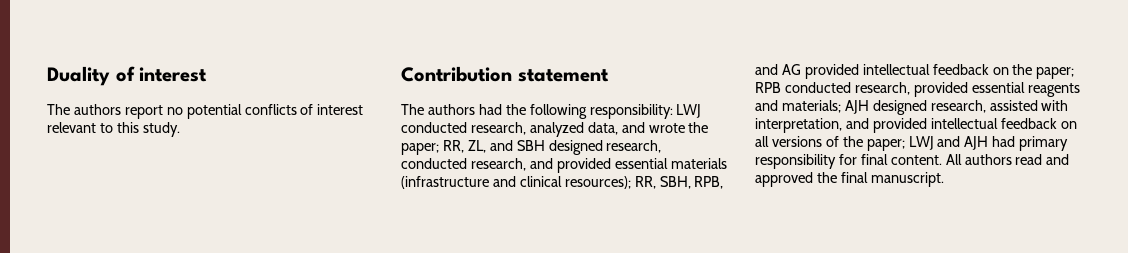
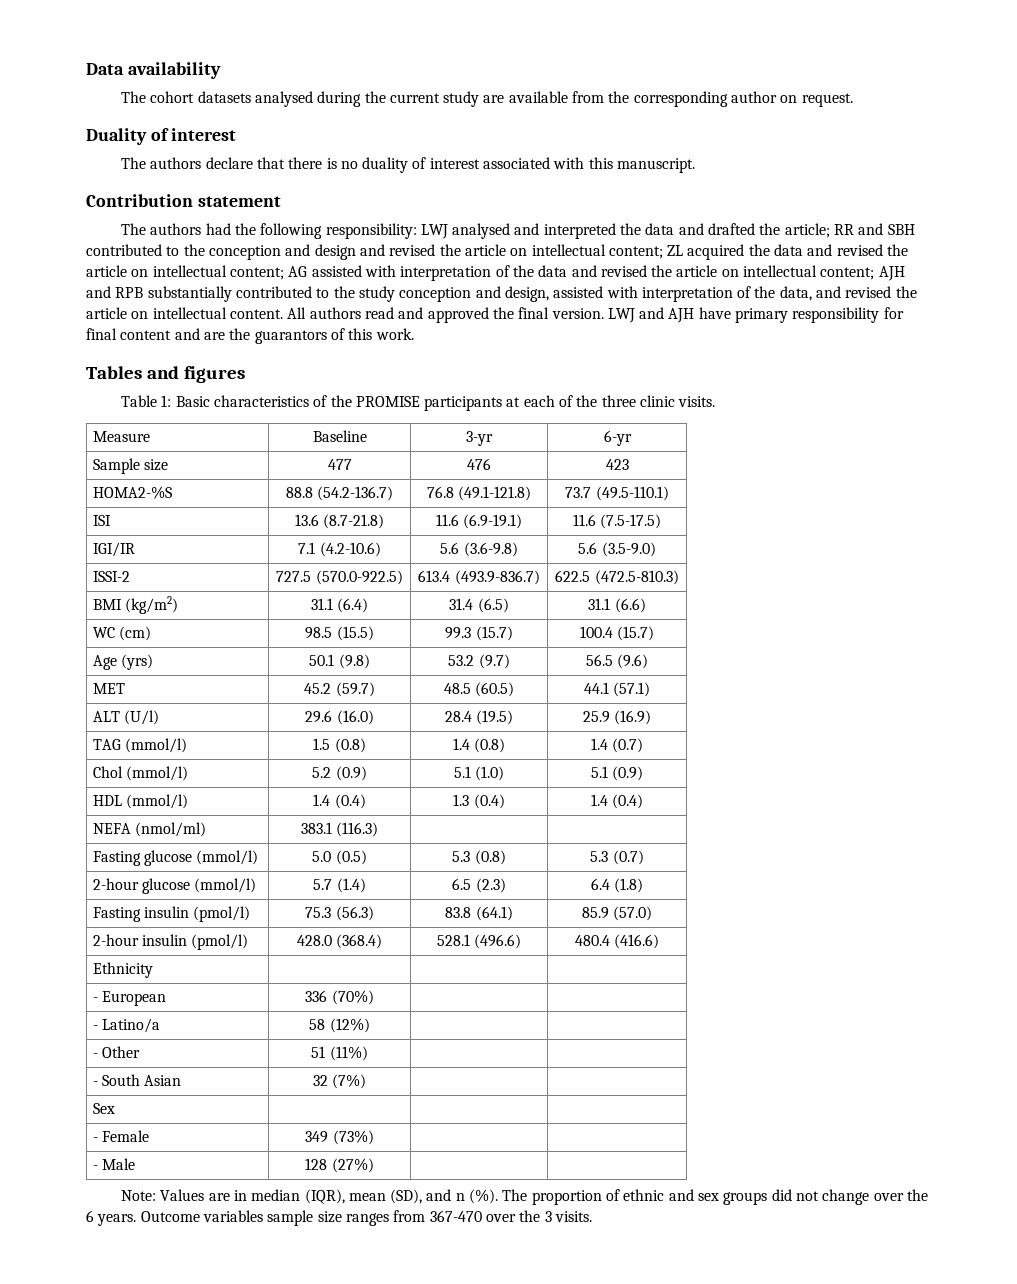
(47, 76) none -> [86,62,221,79] [120,91,853,107] Data availability // The cohort datasets analysed during the current study are available from the corresponding author on request. //
[124,104,364,119] [47,122,180,137] report no potential conflicts of interest relevant to this study. -> [205,157,696,173] declare that there is no duality of interest associated with this manuscript.
[401,122,709,137] [401,140,662,155] [401,158,727,173] [401,176,724,189] [755,64,1075,79] [755,82,1080,97] [755,100,1069,115] [755,118,1077,133] [755,136,1069,151] [755,154,888,169] conducted research, analyzed data, and wrote the paper; RR, ZL, and SBH designed research, conducted research, and provided essential materials (infrastructure and clinical resources); RR, SBH, RPB, and AG provided intellectual feedback on the paper; RPB conducted research, provided essential reagents and materials; AJH designed research, assisted with interpretation, and provided intellectual feedback on all versions of the paper; LWJ and AJH had primary responsibility for final -> [452,223,915,239] [86,244,909,260] [86,265,905,281] [86,286,917,302] [86,307,227,319] analysed and interpreted the data and drafted the article; RR and SBH contributed to the conception and design and revised the article on intellectual content; ZL acquired the data and revised the article on intellectual content; AG assisted with interpretation of the data and revised the article on intellectual content; AJH and RPB substantially contributed to the study conception and design, assisted with interpretation of the data, and revised the article on intellectual
[870,172,944,187] manuscript. -> [551,307,904,323] [86,328,414,344] [86,366,245,383] [120,395,716,411] [92,431,150,442] [312,430,367,442] [466,431,493,446] [603,430,632,446] [92,458,169,474] [327,459,352,470] [467,458,491,470] [605,459,629,470] [92,486,172,499] [285,486,394,501] [426,486,532,501] [565,486,669,501] [92,515,111,526] [294,514,385,529] [435,514,523,529] [572,514,662,529] [92,542,135,557] [298,542,381,557] [440,542,518,557] [578,542,656,557] [92,571,130,582] [276,570,403,585] [418,570,540,585] [555,570,679,585] [92,596,179,614] [310,598,369,613] [449,598,509,613] [588,598,646,613] [92,626,152,641] [305,626,374,641] [445,626,513,641] [579,626,655,641] [92,654,154,670] [309,654,370,669] [448,654,510,669] [585,654,649,669] [92,683,125,694] [304,682,375,697] [443,682,515,697] [583,682,651,697] [92,710,160,725] [305,710,374,725] [444,710,514,725] [582,710,652,725] [92,738,188,753] [313,738,366,753] [452,738,506,753] [590,738,644,753] [92,766,189,781] [312,766,367,781] [453,766,505,781] [590,766,644,781] [92,794,189,809] [313,794,366,809] [453,794,505,809] [590,794,644,809] [92,822,207,837] [300,822,379,837] [92,850,259,866] [312,850,367,865] [452,850,506,865] [590,850,644,865] [92,878,257,894] [313,878,366,893] [452,878,506,893] [590,878,644,893] [92,906,251,922] [305,906,374,921] [445,906,513,921] [581,906,653,921] [92,934,249,950] [296,934,383,949] [436,934,522,949] [574,934,660,949] [92,962,153,978] [92,991,167,1006] [305,990,374,1005] [92,1018,161,1033] [309,1018,370,1033] [92,1046,141,1058] [311,1046,368,1061] [92,1074,182,1086] [312,1074,367,1089] [92,1103,115,1114] [92,1130,150,1142] [305,1130,374,1145] [92,1158,136,1170] [305,1158,374,1173] [120,1189,928,1205] [86,1210,592,1226] version. LWJ and AJH have primary responsibility for final content and are the guarantors of this work. // Tables and figures // Table 1: Basic characteristics of the PROMISE participants at each of the three clinic visits. // Measure | Baseline | 3-yr | 6-yr // Sample size | 477 | 476 | 423 // HOMA2-%S | 88.8 (54.2-136.7) | 76.8 (49.1-121.8) | 73.7 (49.5-110.1) // ISI | 13.6 (8.7-21.8) | 11.6 (6.9-19.1) | 11.6 (7.5-17.5) // IGI/IR | 7.1 (4.2-10.6) | 5.6 (3.6-9.8) | 5.6 (3.5-9.0) // ISSI-2 | 727.5 (570.0-922.5) | 613.4 (493.9-836.7) | 622.5 (472.5-810.3) // BMI (kg/m2) | 31.1 (6.4) | 31.4 (6.5) | 31.1 (6.6) // WC (cm) | 98.5 (15.5) | 99.3 (15.7) | 100.4 (15.7) // Age (yrs) | 50.1 (9.8) | 53.2 (9.7) | 56.5 (9.6) // MET | 45.2 (59.7) | 48.5 (60.5) | 44.1 (57.1) // ALT (U/l) | 29.6 (16.0) | 28.4 (19.5) | 25.9 (16.9) // TAG (mmol/l) | 1.5 (0.8) | 1.4 (0.8) | 1.4 (0.7) // Chol (mmol/l) | 5.2 (0.9) | 5.1 (1.0) | 5.1 (0.9) // HDL (mmol/l) | 1.4 (0.4) | 1.3 (0.4) | 1.4 (0.4) // NEFA (nmol/ml) | 383.1 (116.3) | | // Fasting glucose (mmol/l) | 5.0 (0.5) | 5.3 (0.8) | 5.3 (0.7) // 2-hour glucose (mmol/l) | 5.7 (1.4) | 6.5 (2.3) | 6.4 (1.8) // Fasting insulin (pmol/l) | 75.3 (56.3) | 83.8 (64.1) | 85.9 (57.0) // 2-hour insulin (pmol/l) | 428.0 (368.4) | 528.1 (496.6) | 480.4 (416.6) // Ethnicity | | | // - European | 336 (70%) | | // - Latino/a | 58 (12%) | | // - Other | 51 (11%) | | // - South Asian | 32 (7%) | | // Sex | | | // - Female | 349 (73%) | | // - Male | 128 (27%) | | // Note: Values are in median (IQR), mean (SD), and n (%). The proportion of ethnic and sex groups did not change over the 6 years. Outcome variables sample size ranges from 367-470 over the 3 visits.

